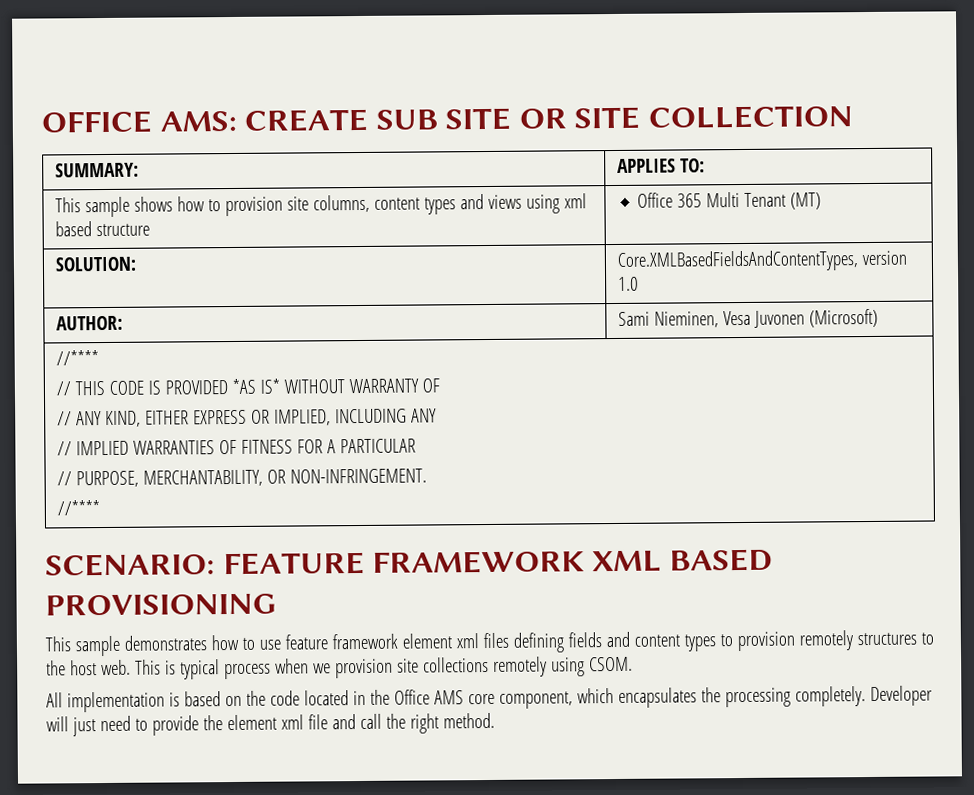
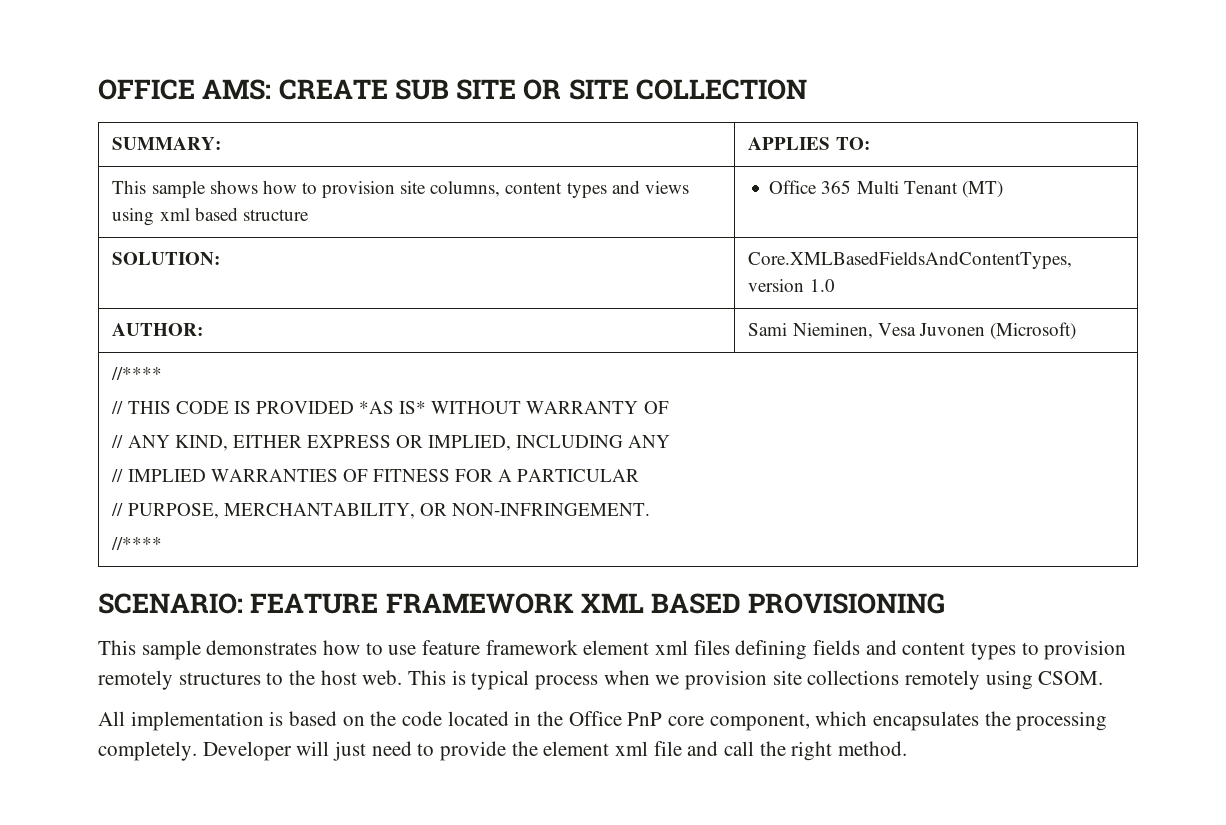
[433,690,464,705] AMS -> [627,712,663,726] PnP

